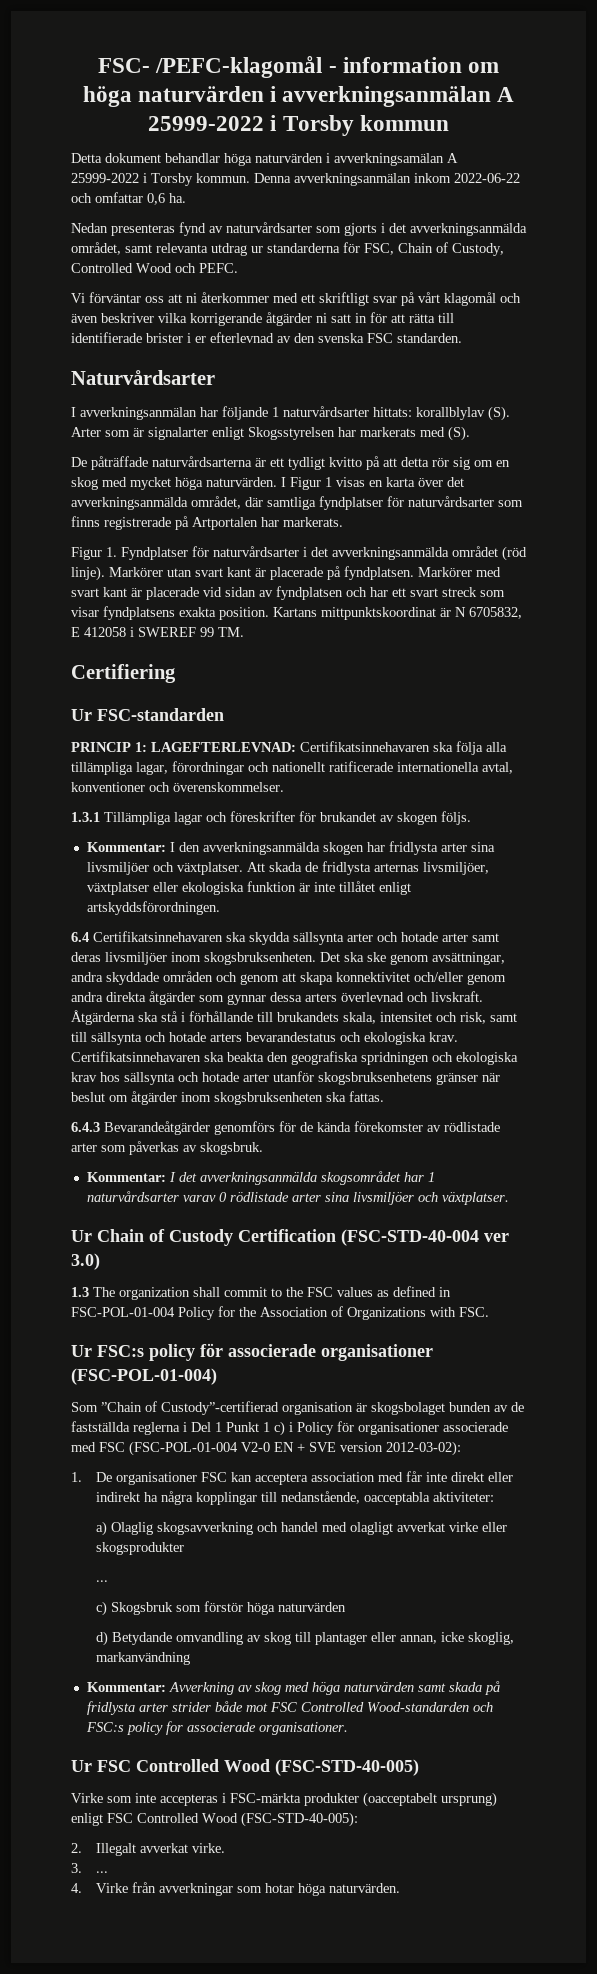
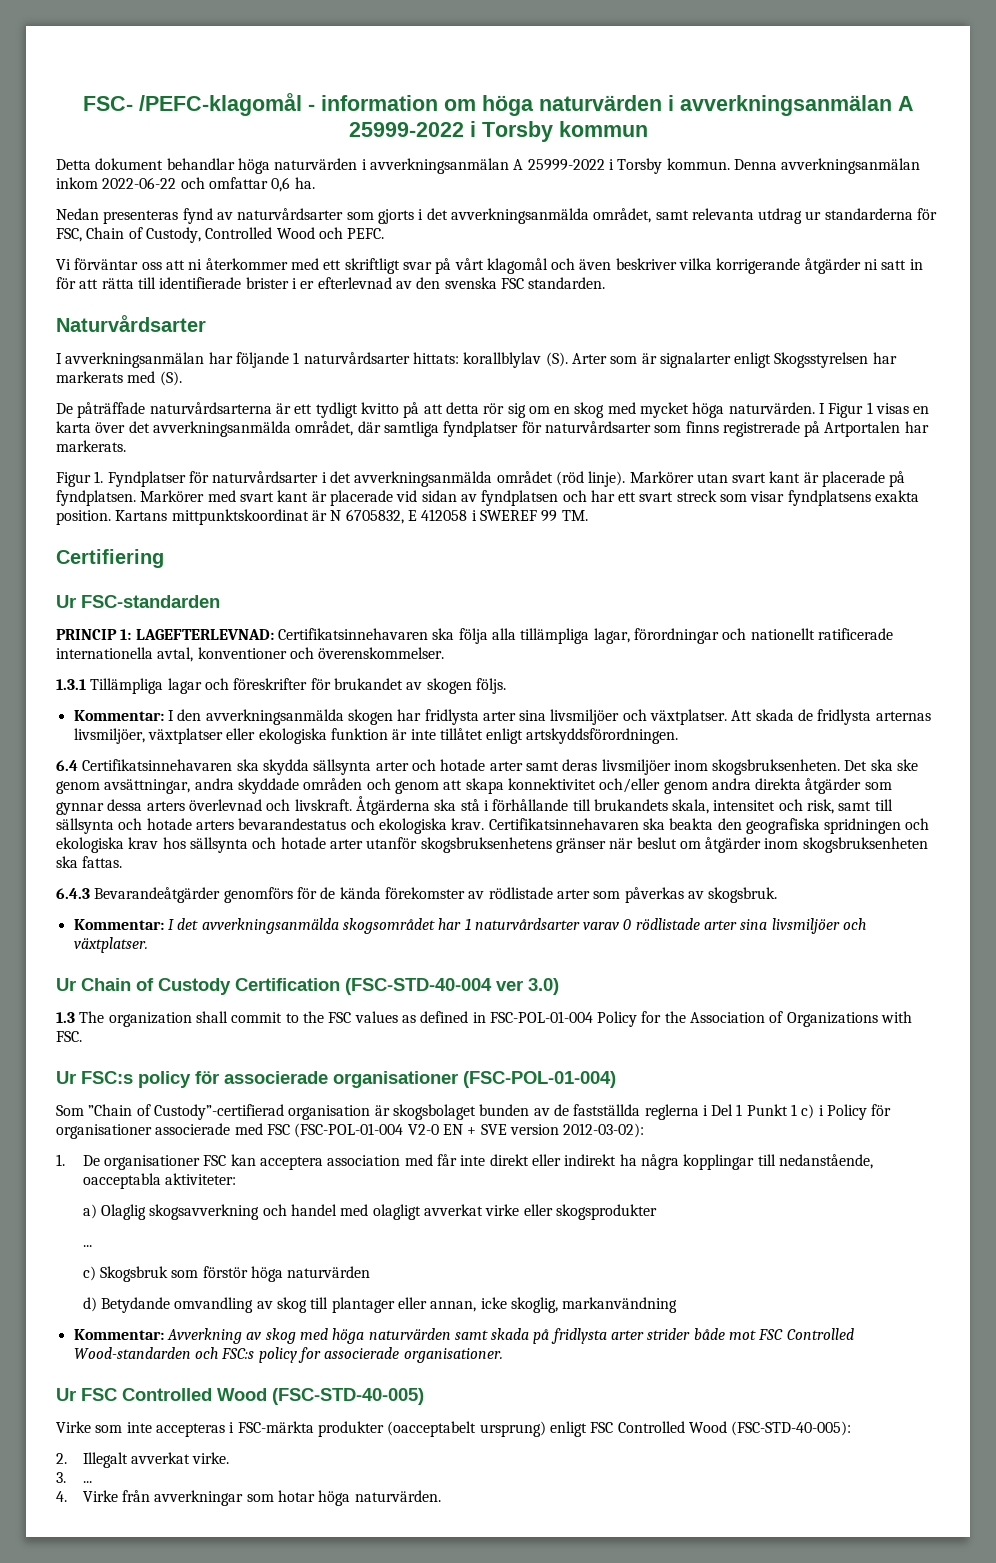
[334,153,444,166] avverkningsamälan -> [369,158,509,174] avverkningsanmälan

